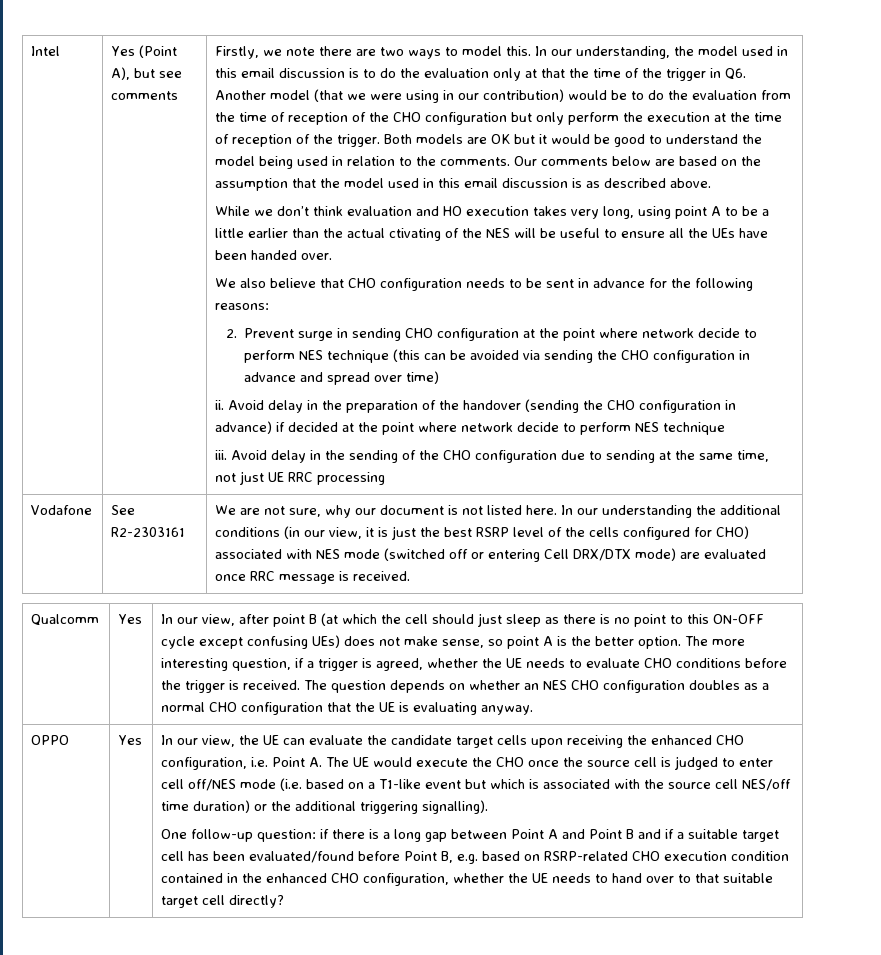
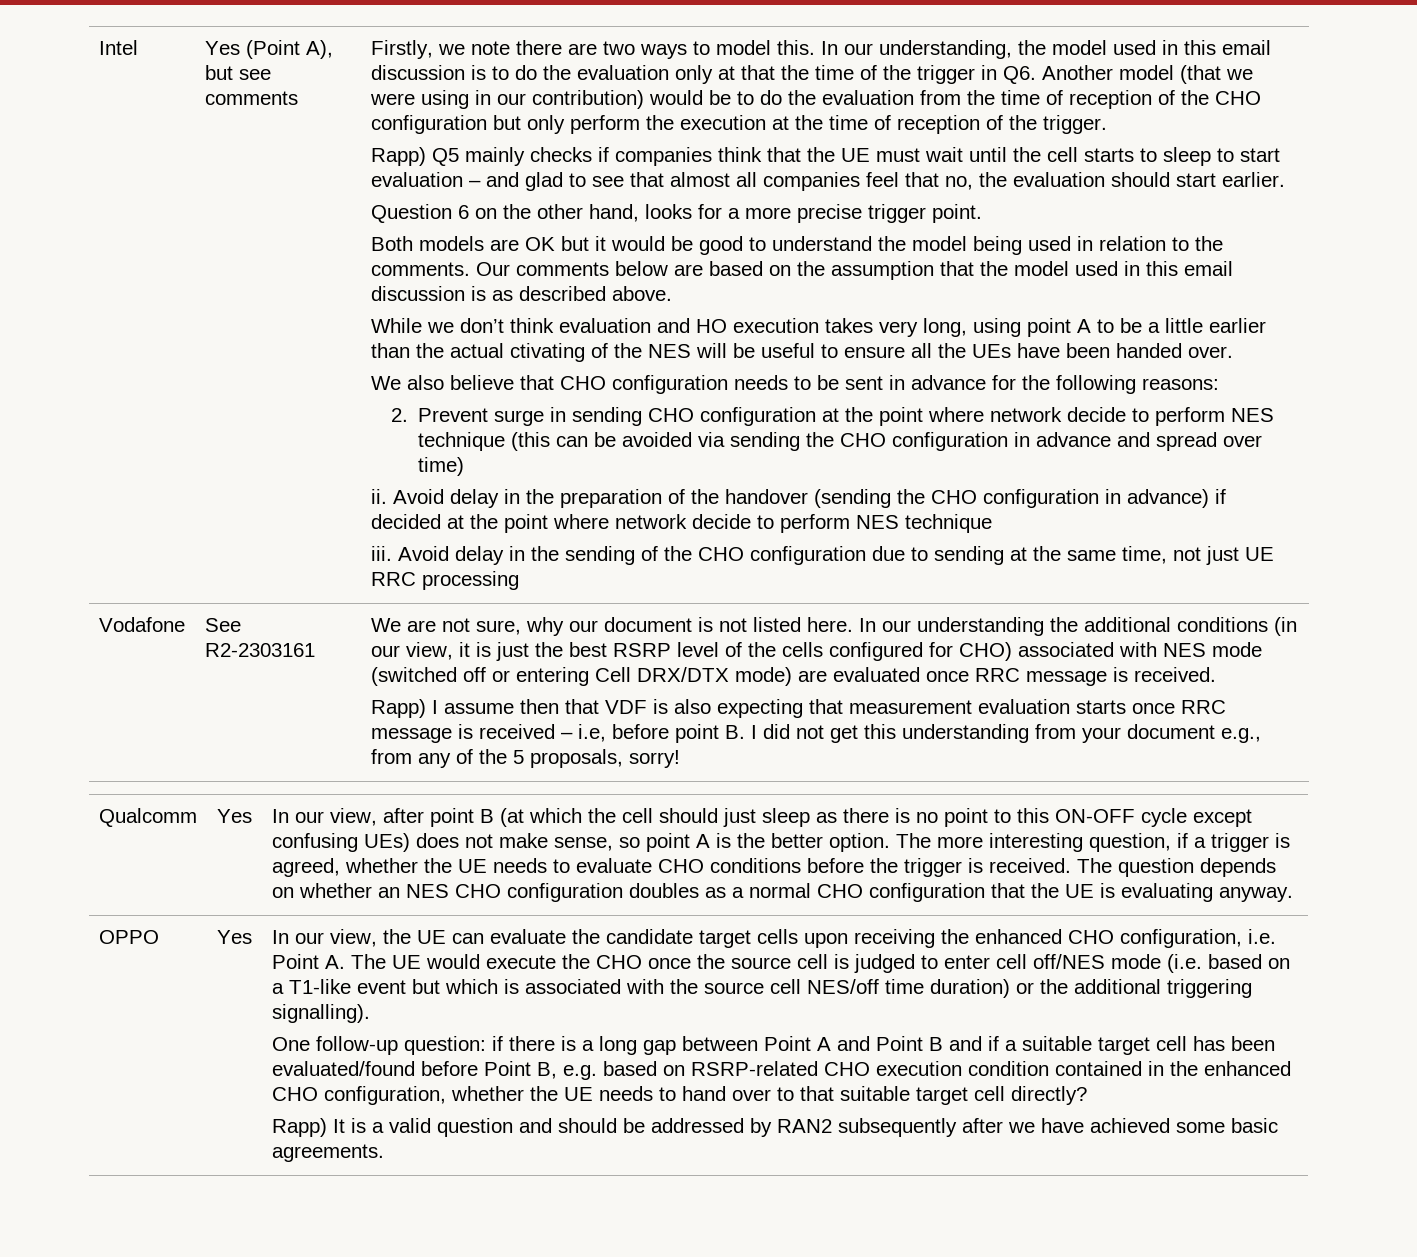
(381, 140) none -> [370,147,1280,166] [370,172,1285,191] [370,204,982,223] // Rapp) Q5 mainly checks if companies think that the UE must wait until the cell starts to sleep to start evaluation – and glad to see that almost all companies feel that no, the evaluation should start earlier. // Question 6 on the other hand, looks for a more precise trigger point. //
(411, 576) none -> [370,699,1226,718] [370,724,1261,743] [370,749,680,768] // Rapp) I assume then that VDF is also expecting that measurement evaluation starts once RRC message is received – i.e, before point B. I did not get this understanding from your document e.g., from any of the 5 proposals, sorry!
(285, 901) none -> [271,1118,1278,1137] [271,1144,384,1162] // Rapp) It is a valid question and should be addressed by RAN2 subsequently after we have achieved some basic agreements.

